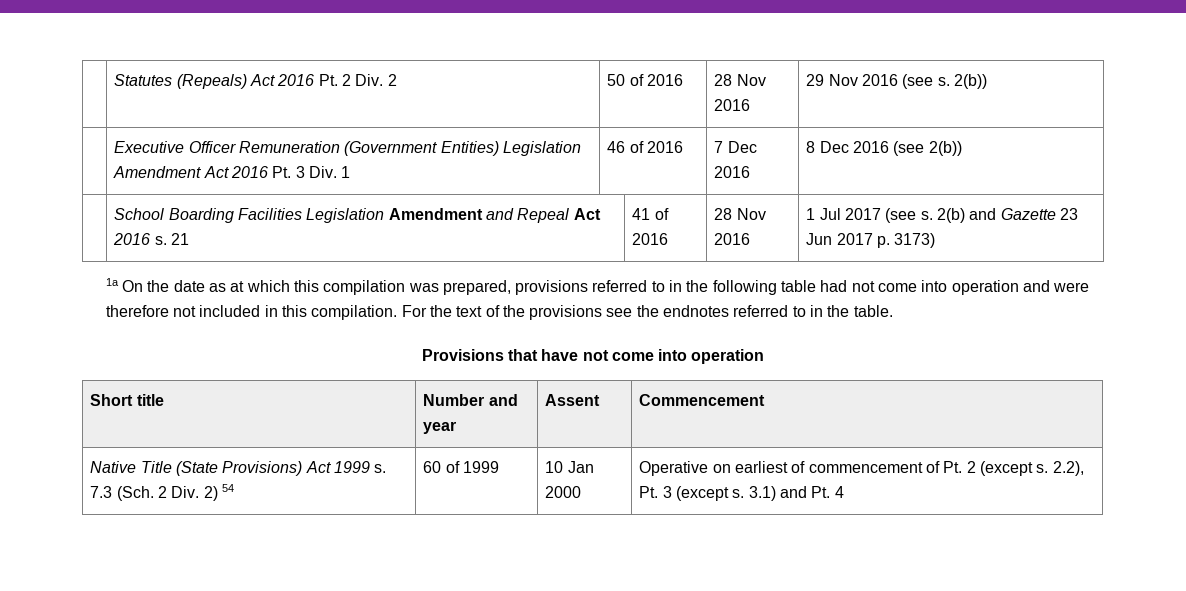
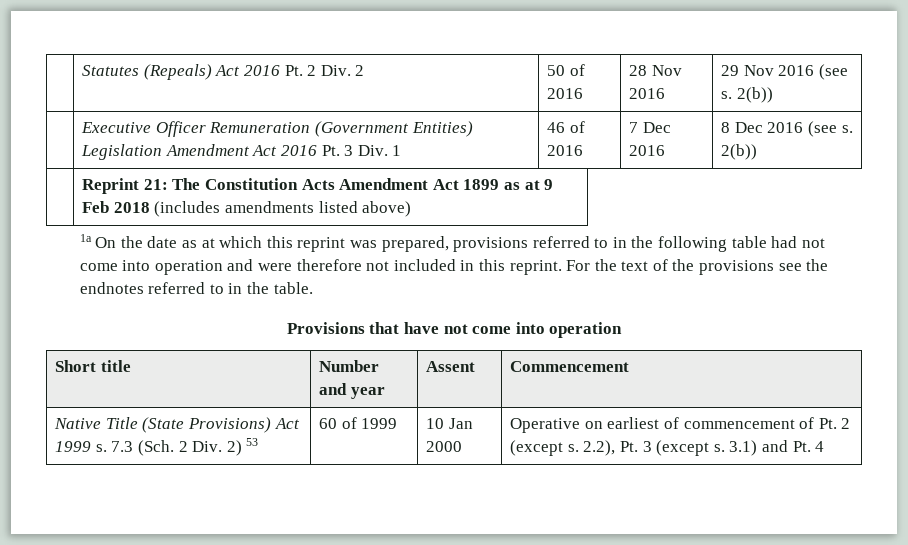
[928,141,962,156] [114,208,601,223] [113,233,190,245] [632,208,669,220] [632,233,669,245] [714,208,766,220] [714,233,751,245] [806,208,1079,223] [806,233,936,248] 2(b)) // | School Boarding Facilities Legislation Amendment and Repeal Act 2016 s. 21 | 41 of 2016 | 28 Nov 2016 | 1 Jul 2017 (see s. 2(b) and Gazette 23 Jun 2017 p. 3173) -> [841,125,853,133] [721,144,758,160] [82,178,554,194] [82,201,412,217] s. 2(b)) // | Reprint 21: The Constitution Acts Amendment Act 1899 as at 9 Feb 2018 (includes amendments listed above)
[323,280,406,295] compilation -> [297,237,346,252] reprint
[311,305,398,320] compilation. -> [509,260,562,275] reprint.
[222,484,235,492] 54 -> [246,438,259,446] 53

